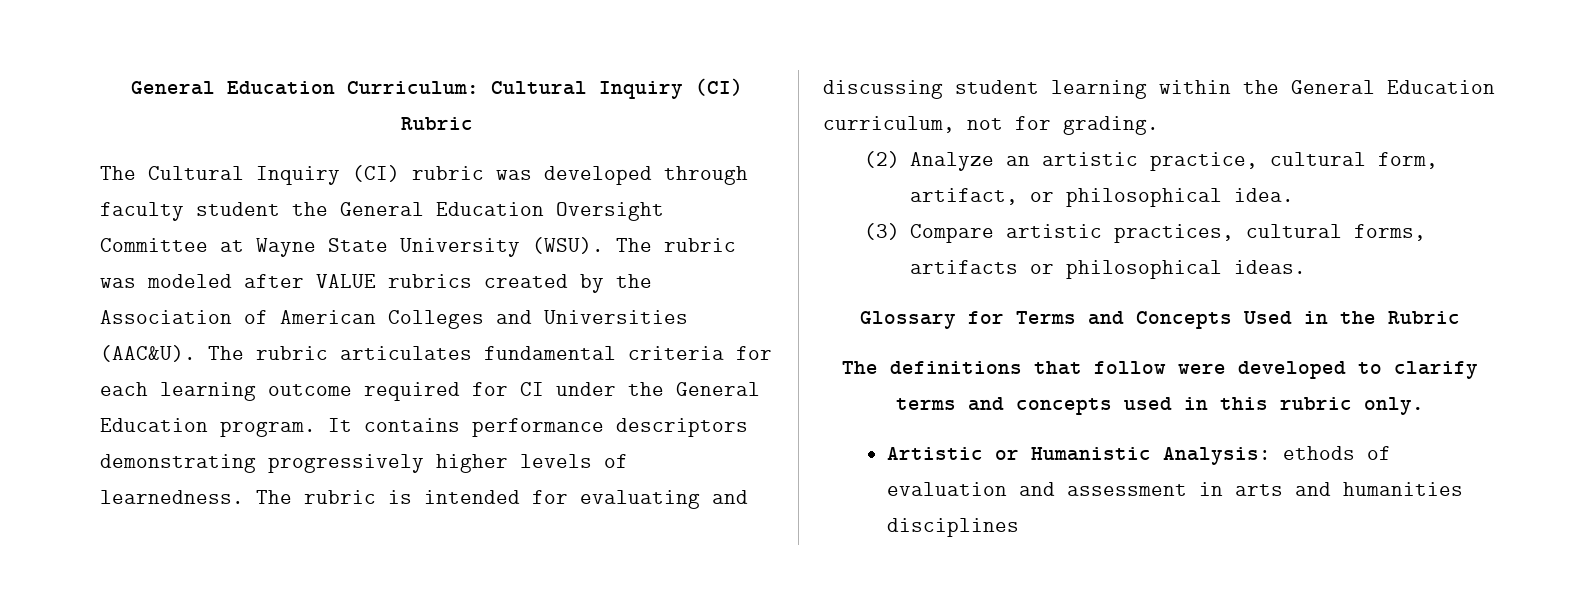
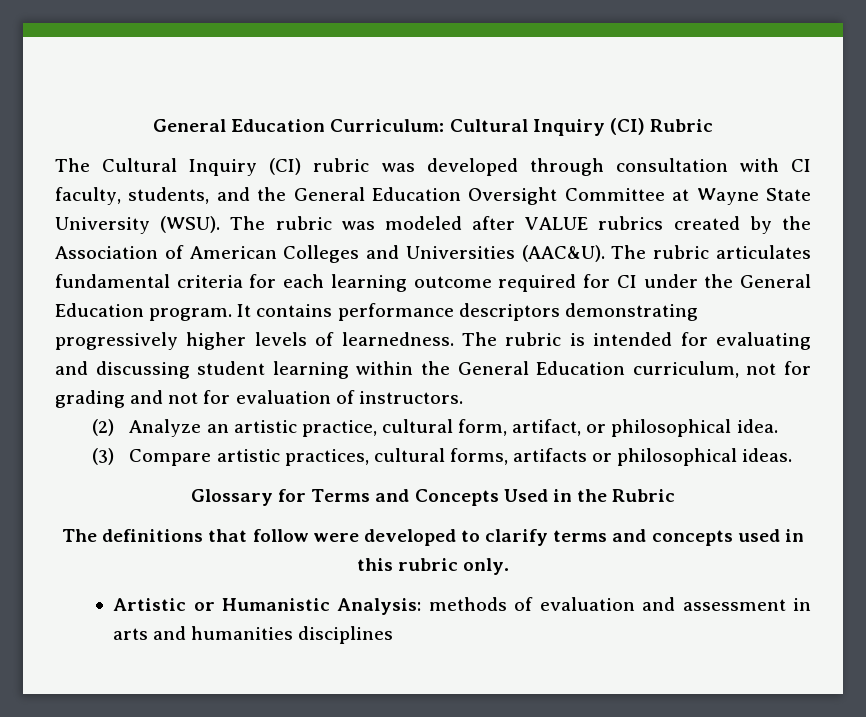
[100,202,280,221] faculty student -> [615,158,812,172] [55,187,250,205] consultation with CI faculty, students, and
[1063,116,1159,135] grading. -> [55,390,463,408] grading and not for evaluation of instructors.
[1283,446,1356,460] ethods -> [428,597,507,611] methods

